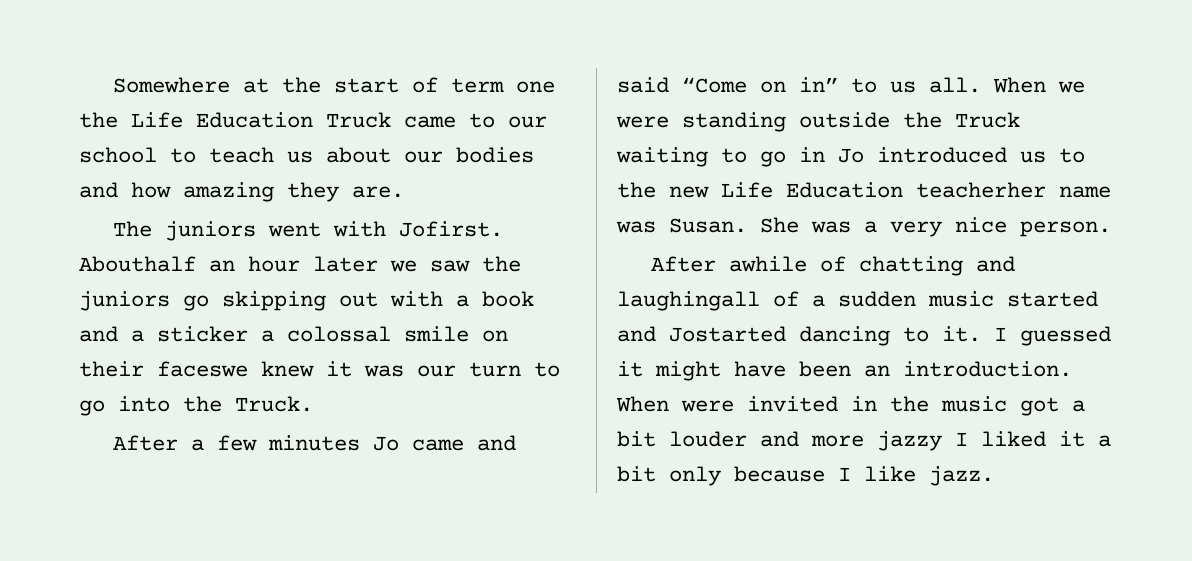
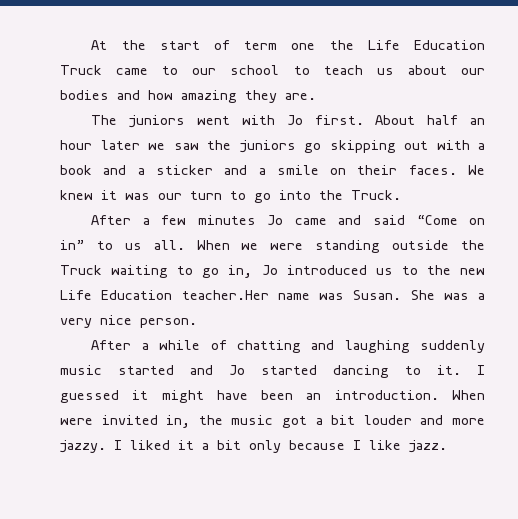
[113,77,270,93] Somewhere at -> [91,40,108,50] At
[399,221,504,237] [79,256,196,272] Jofirst. Abouthalf -> [286,115,459,125] Jo first. About half
[261,326,391,342] a colossal -> [224,165,266,175] and a
[157,361,248,377] faceswe -> [408,165,486,175] faces. We
[799,147,825,162] in -> [228,265,253,278] in,
[916,182,1046,198] teacherher -> [181,290,269,300] teacher.Her
[729,256,808,272] awhile -> [141,340,201,350] a while
[617,291,916,311] laughingall of a sudden -> [344,340,485,353] laughing suddenly
[669,326,786,342] Jostarted -> [229,365,317,375] Jo started
[851,396,877,411] in -> [166,415,191,428] in,
[877,431,942,451] jazzy -> [60,440,106,453] jazzy.

